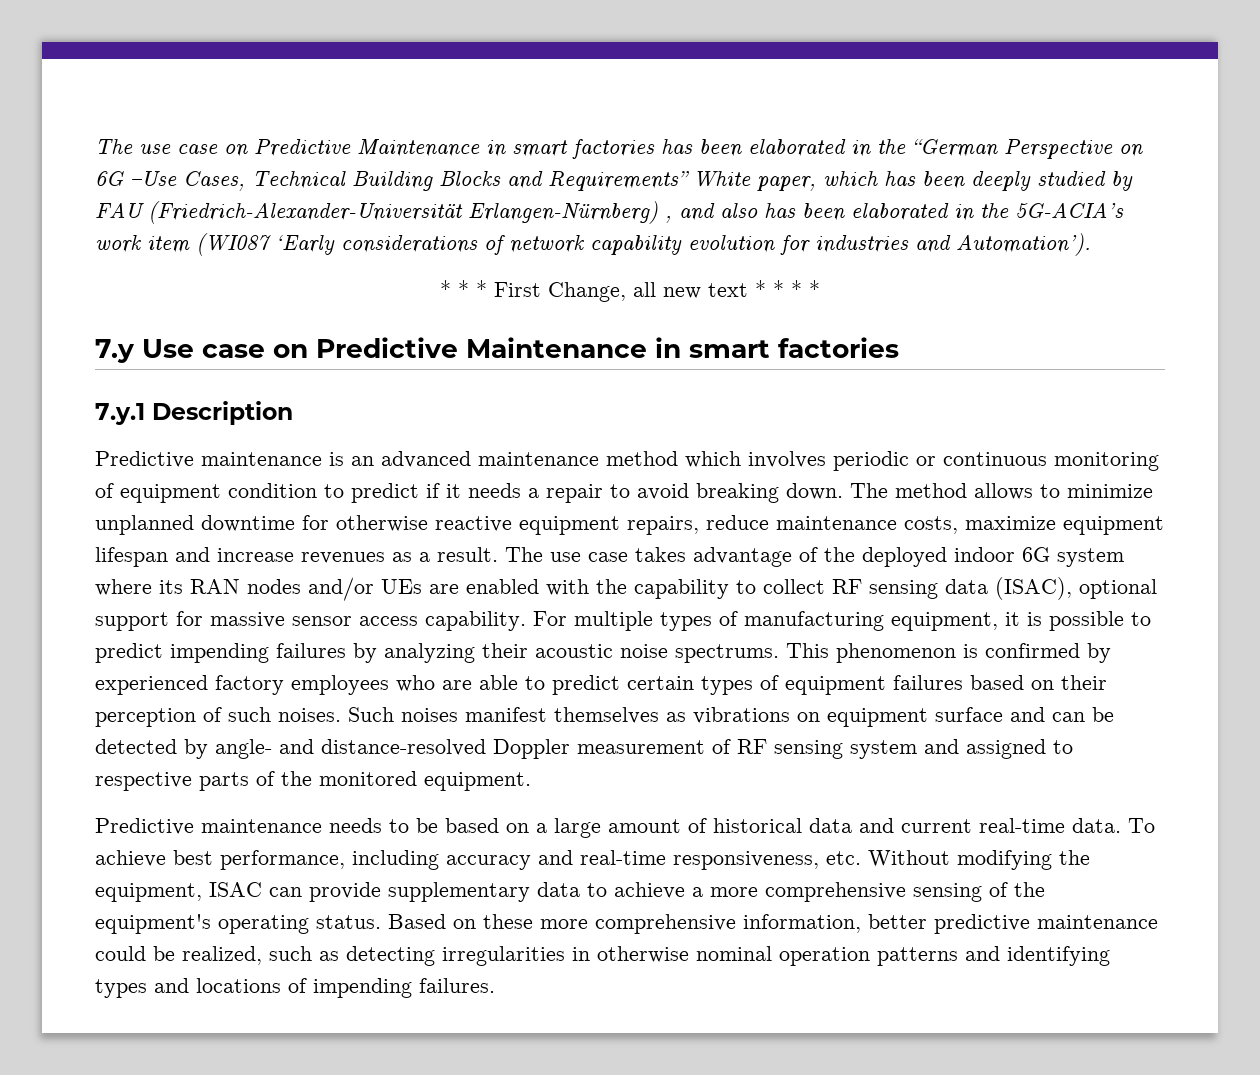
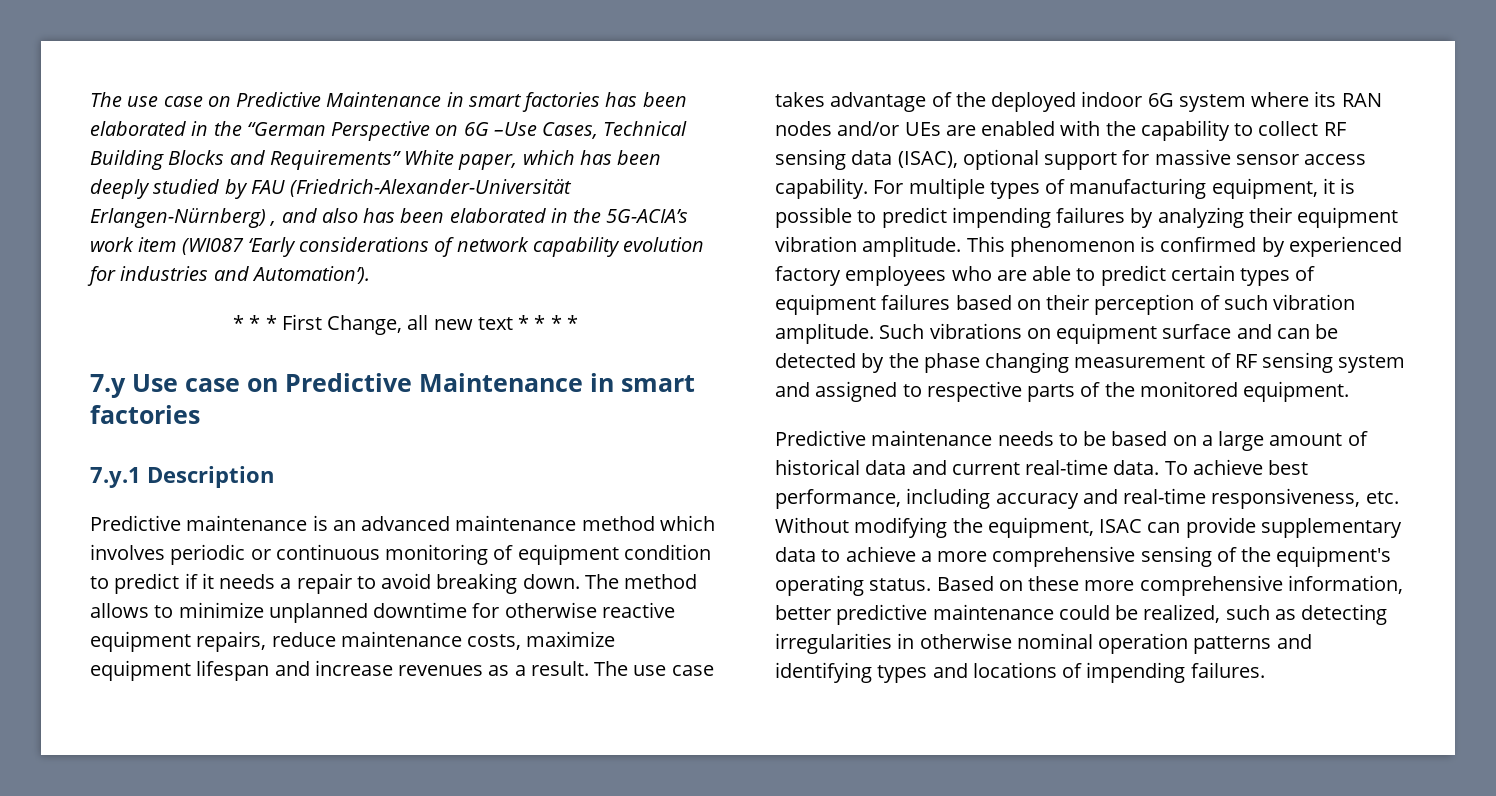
[535,644,779,663] acoustic noise spectrums. -> [1297,207,1399,228] [775,236,962,257] equipment vibration amplitude.
[278,707,686,724] noises. Such noises manifest themselves as -> [1273,294,1356,310] [775,323,925,344] vibration amplitude. Such
[215,739,570,759] angle- and distance-resolved Doppler -> [888,352,1070,373] the phase changing

